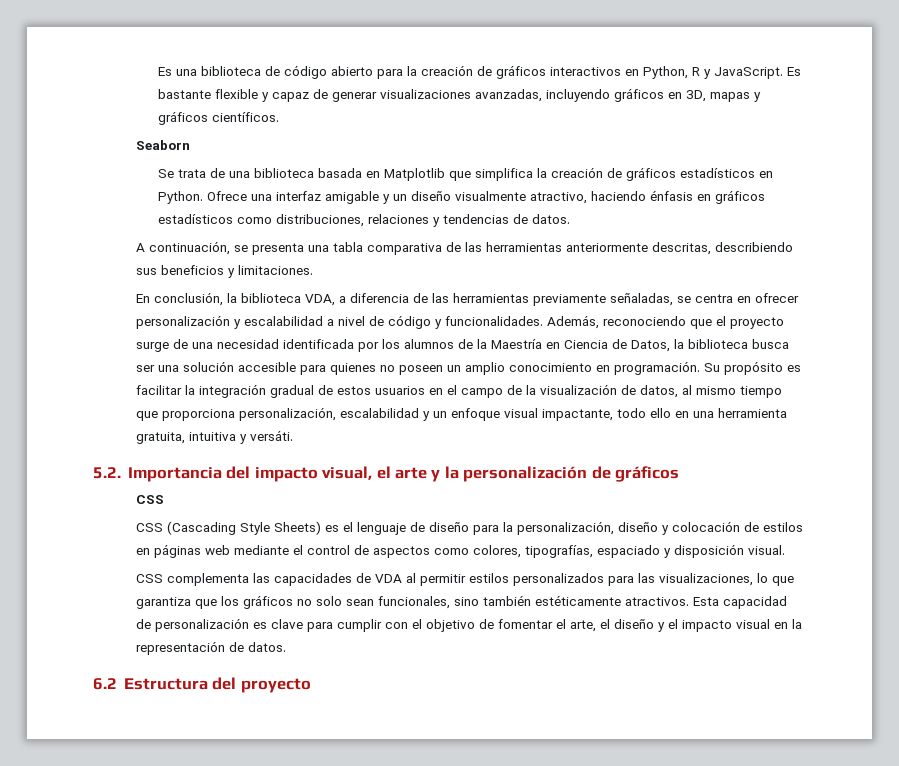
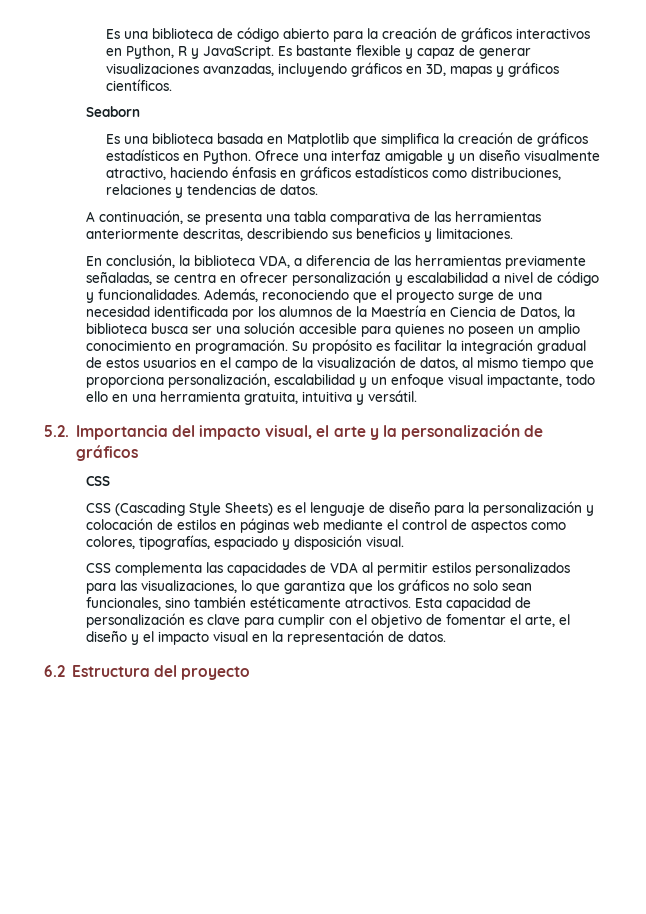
[157,168,225,178] Se trata de -> [106,134,121,144] Es
[250,430,294,441] versáti. -> [367,390,417,402] versátil.
[517,521,659,535] personalización, diseño -> [482,501,582,516] personalización

